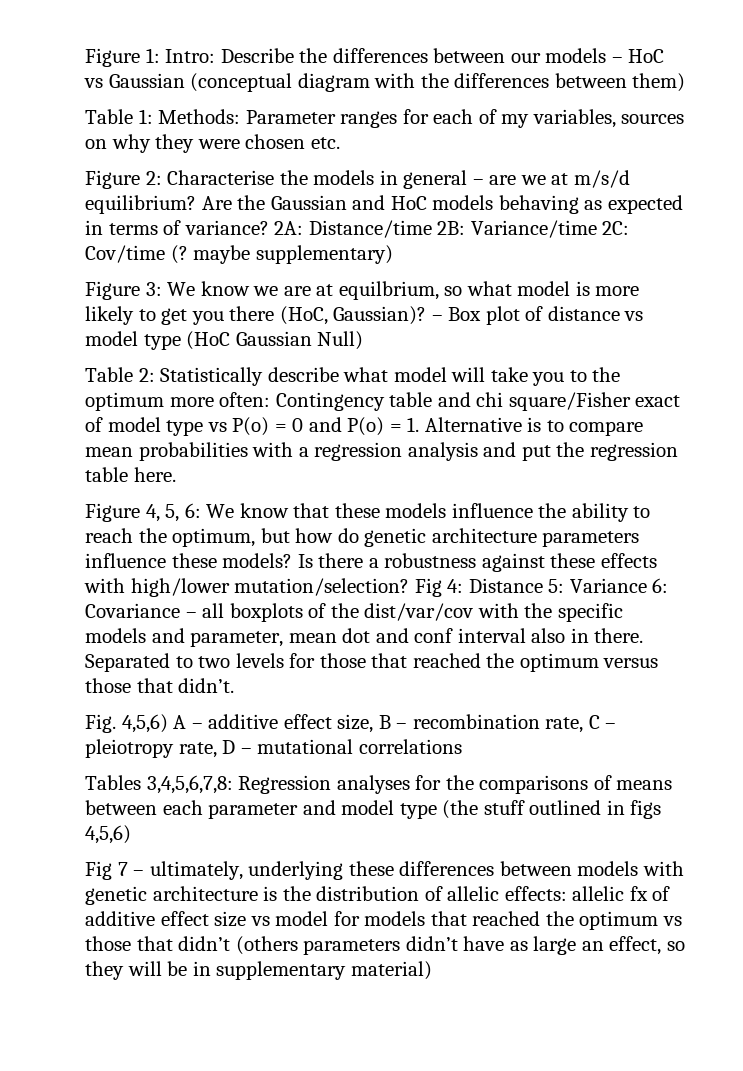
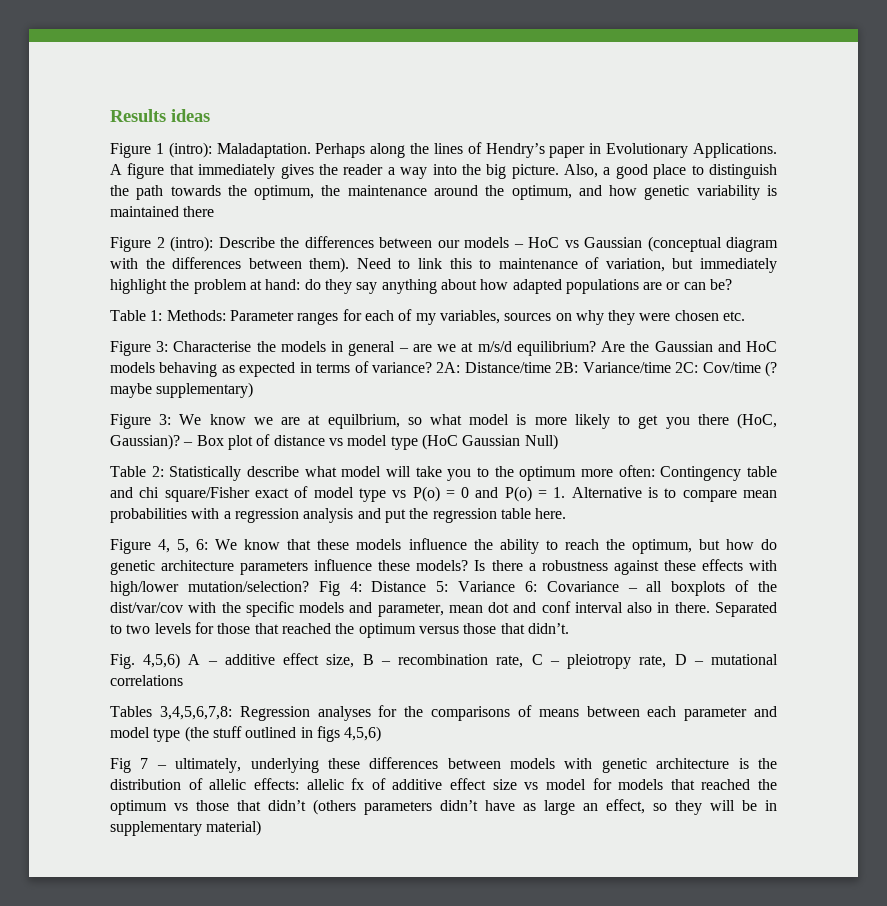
[85,48,216,67] Figure 1: Intro: -> [110,109,210,122] [110,142,778,158] [110,163,778,179] [110,185,778,200] [110,206,215,217] [110,236,213,252] Results ideas // Figure 1 (intro): Maladaptation. Perhaps along the lines of Hendry’s paper in Evolutionary Applications. A figure that immediately gives the reader a way into the big picture. Also, a good place to distinguish the path towards the optimum, the maintenance around the optimum, and how genetic variability is maintained there // Figure 2 (intro):
[632,73,686,92] them) -> [309,257,777,273] [110,279,733,294] them). Need to link this to maintenance of variation, but immediately highlight the problem at hand: do they say anything about how adapted populations are or can be?
[145,171,162,185] 2: -> [156,341,169,352] 3:

